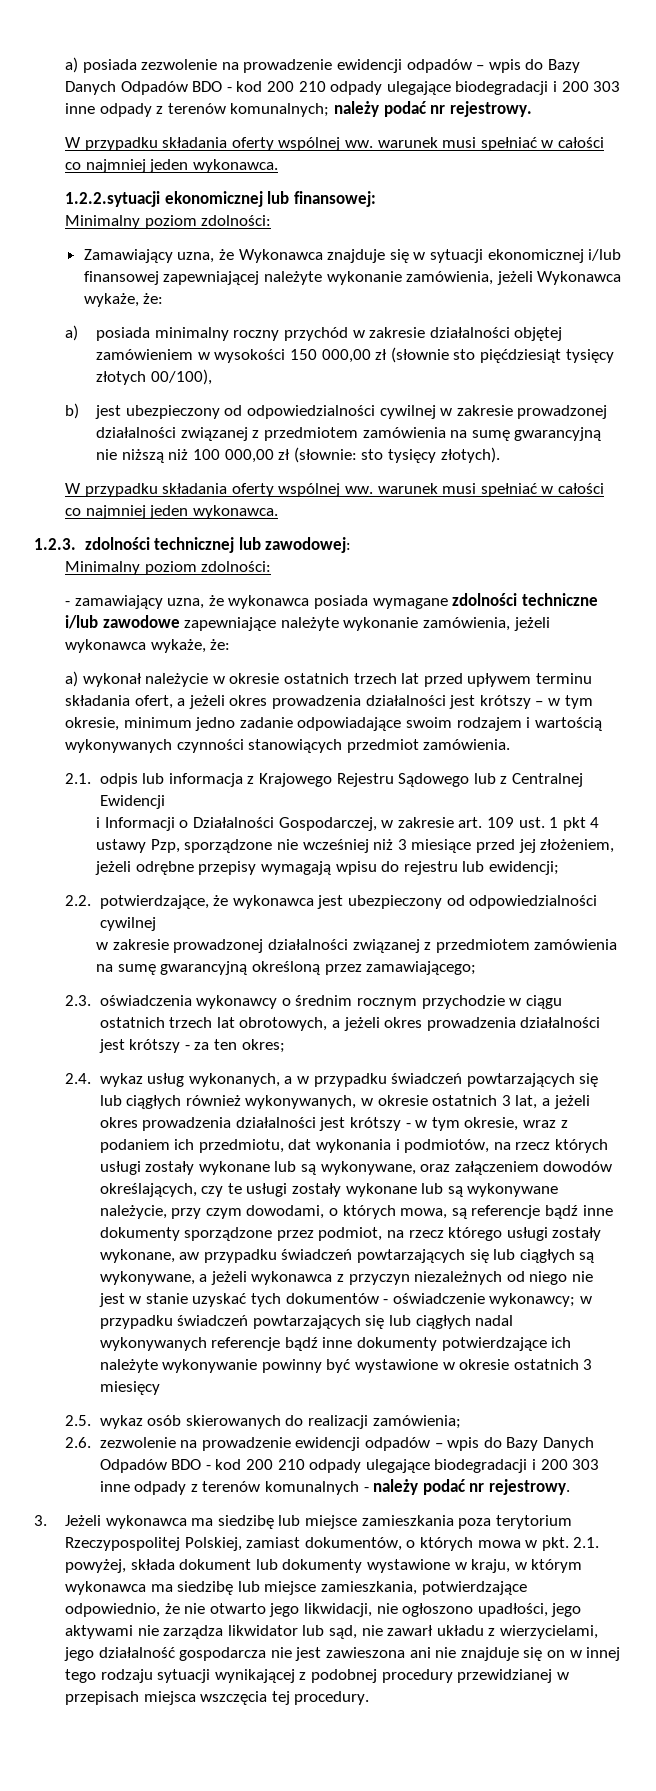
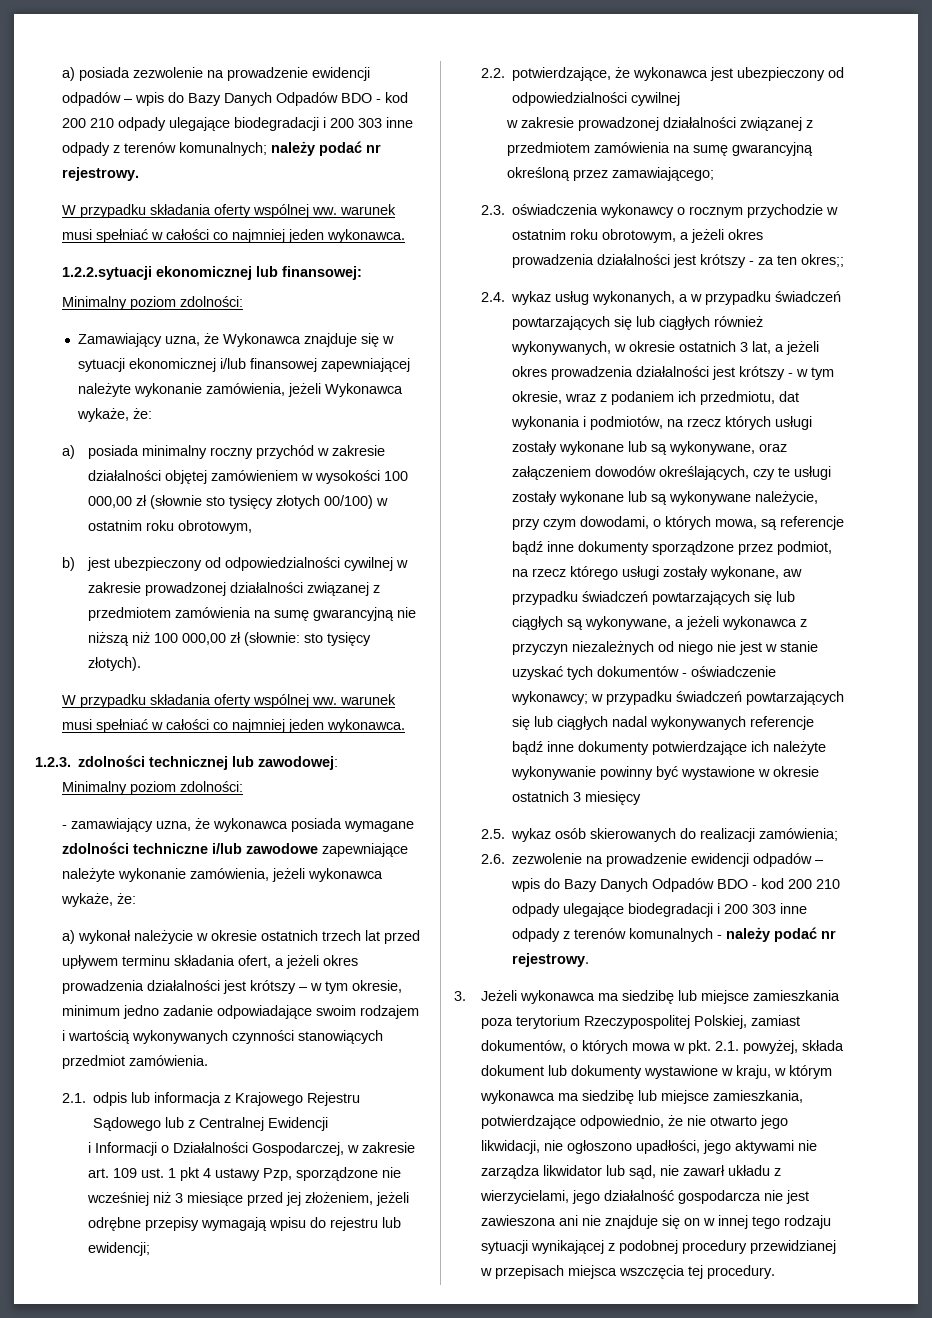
[289,349,317,360] 150 -> [384,471,409,481] 100
[479,349,561,363] pięćdziesiąt -> (226, 501) none
[150,369,212,385] 00/100), -> [324,495,389,509] [88,520,253,534] 00/100) w ostatnim roku obrotowym,
[295,995,353,1006] średnim -> (685, 211) none
[525,995,562,1009] [99,1017,328,1031] ciągu ostatnich trzech lat obrotowych, -> [511,229,676,243] ostatnim roku obrotowym,
[241,1039,285,1053] okres; -> [800,254,844,267] okres;;

